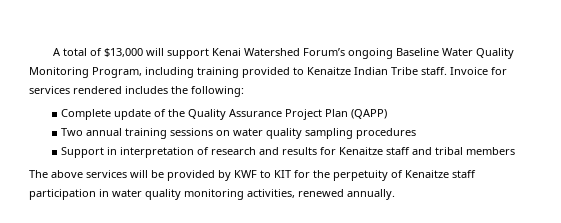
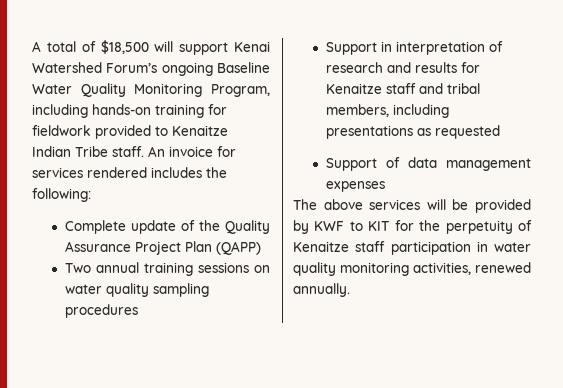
[103,48,143,57] $13,000 -> [100,40,149,54] $18,500
[197,67,239,78] training -> [92,104,227,118] [32,125,91,136] hands-on training for fieldwork
[450,67,488,75] Invoice -> [148,146,213,157] An invoice
[466,147,516,155] members -> [325,104,449,118] [325,125,500,139] [325,157,531,171] [325,181,385,192] members, including presentations as requested // Support of data management expenses

